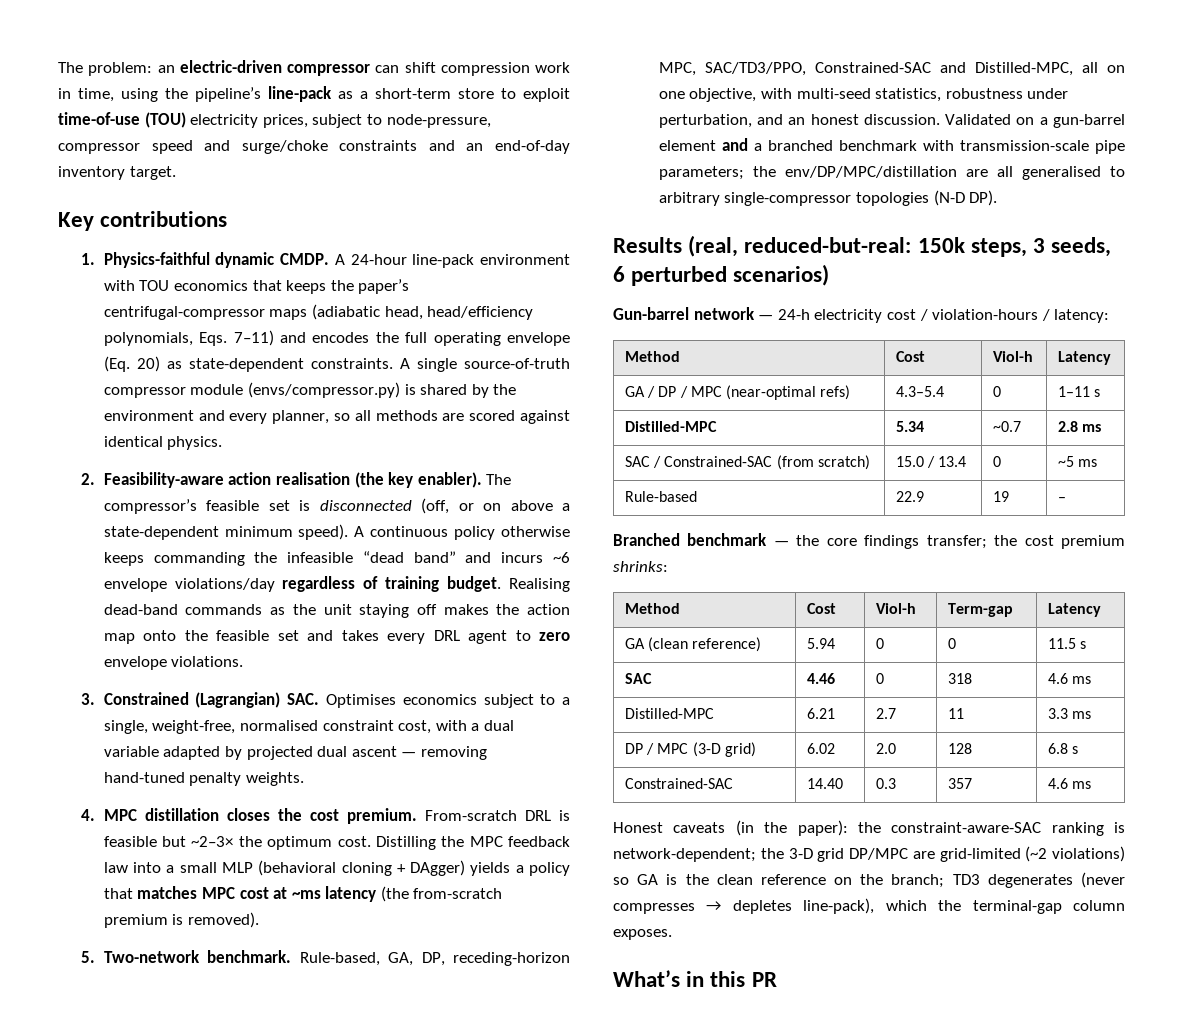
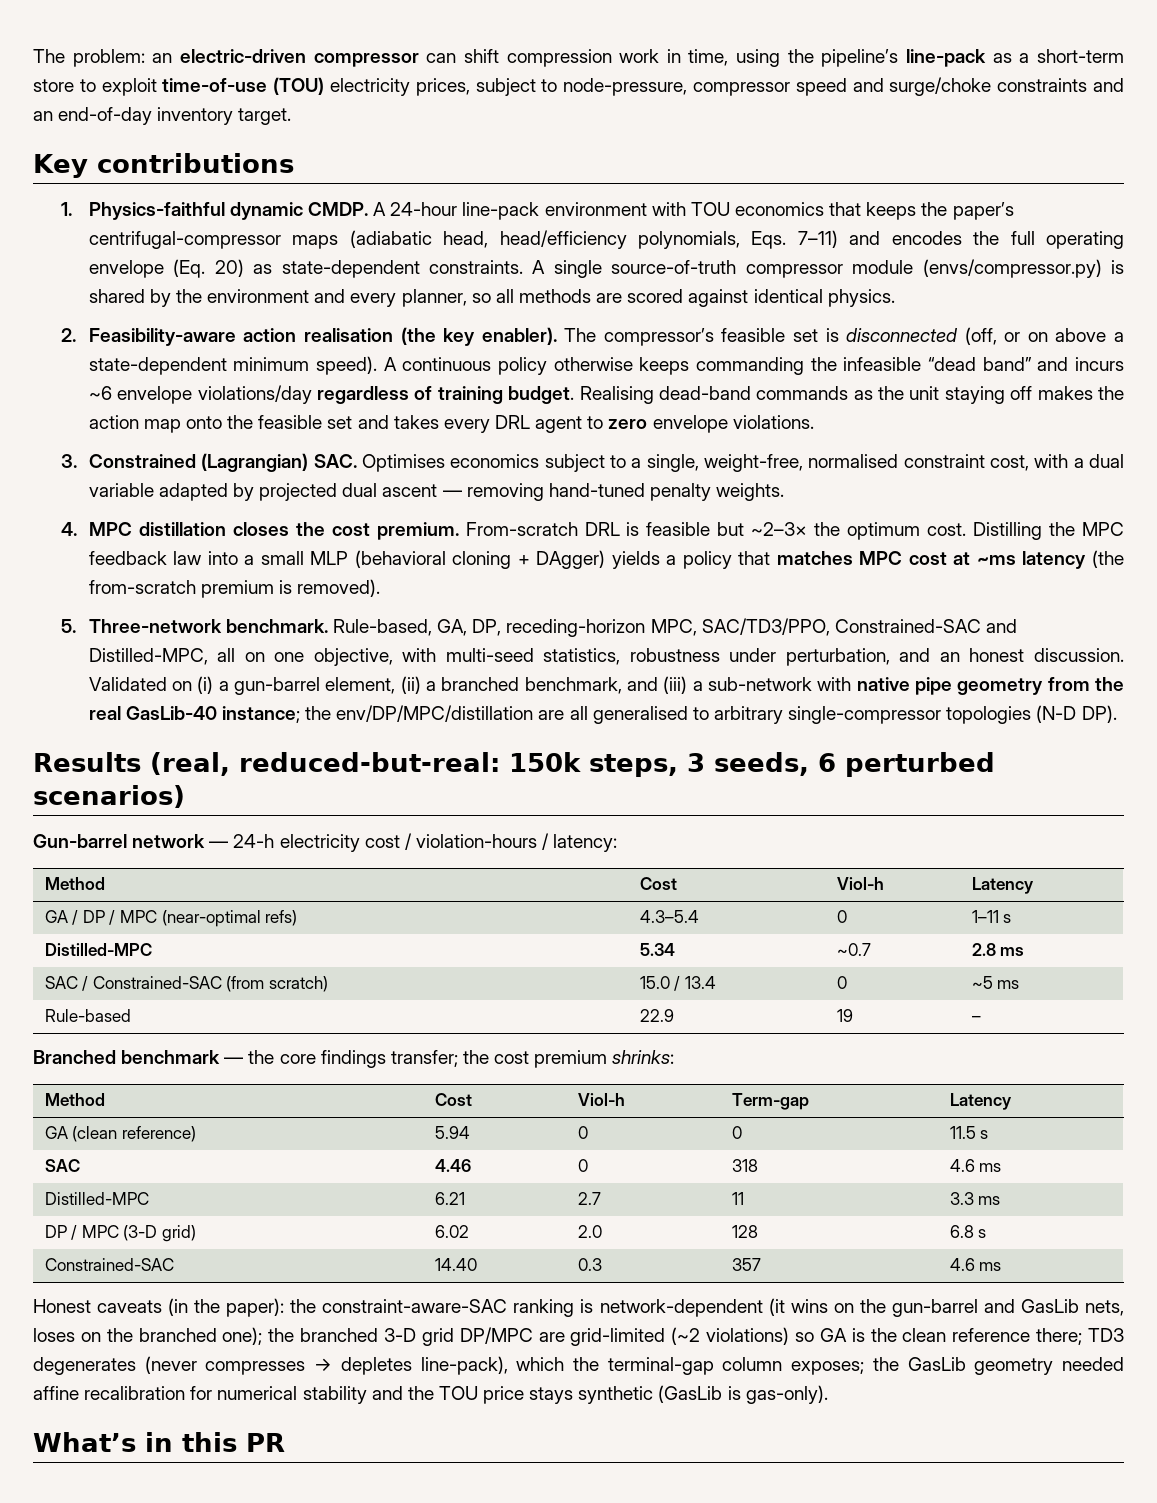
[103,950,200,963] Two-network -> [88,619,222,633] Three-network
(1035, 121) none -> [197,676,214,694] (i)
[658,138,1125,154] [658,166,744,180] element and a branched benchmark with transmission-scale pipe parameters; -> [325,676,1124,695] [88,706,301,723] element, (ii) a branched benchmark, and (iii) a sub-network with native pipe geometry from the real GasLib-40 instance;
[613,848,784,862] network-dependent; the -> [599,1298,1124,1317] [33,1327,379,1345] network-dependent (it wins on the gun-barrel and GasLib nets, loses on the branched one); the branched
[834,874,945,888] on the branch; -> [1036,1328,1083,1345] there;
[613,929,672,940] exposes. -> [791,1357,1124,1375] [33,1385,828,1404] exposes; the GasLib geometry needed affine recalibration for numerical stability and the TOU price stays synthetic (GasLib is gas-only).

